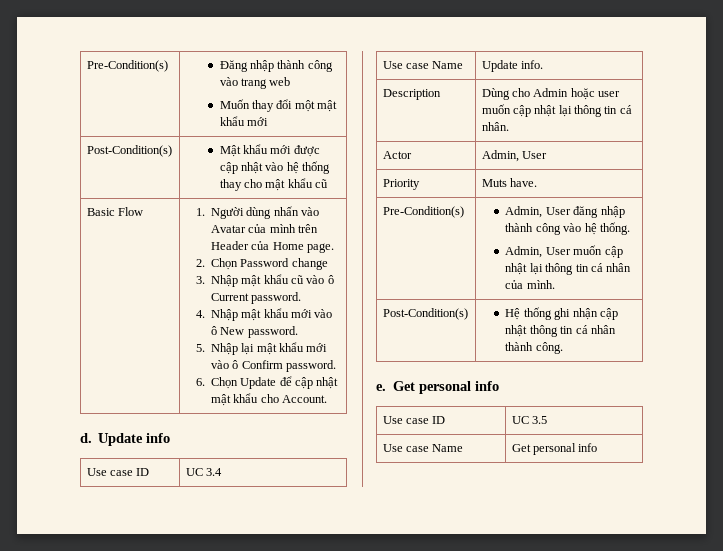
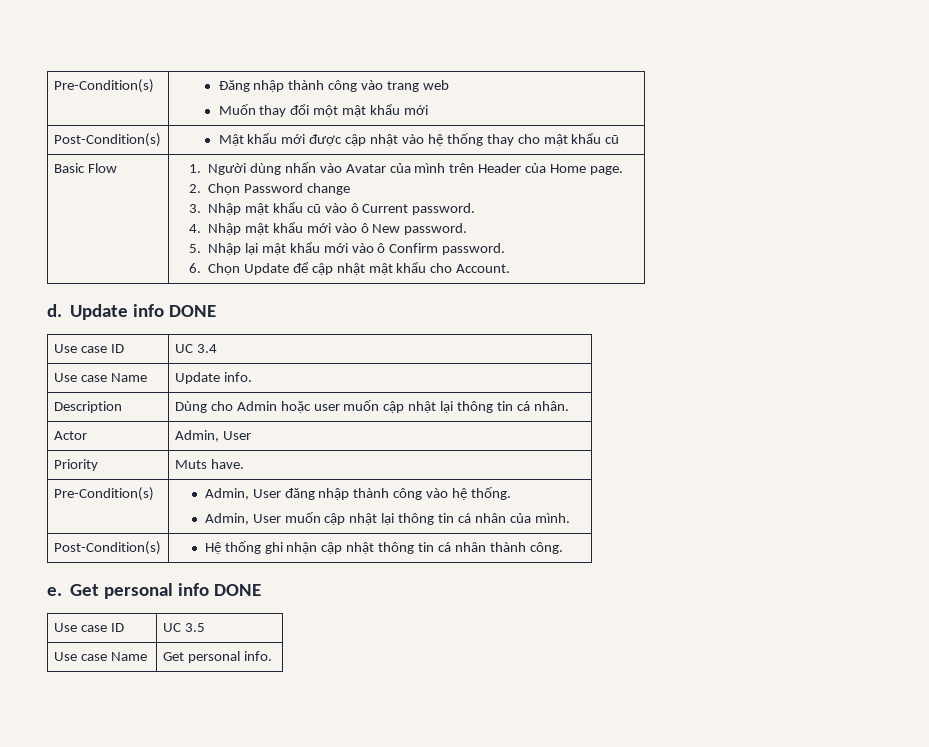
(171, 438) none -> [169,305,217,317] DONE
(500, 386) none -> [214,584,262,596] DONE
[578,443,598,452] info -> [243,651,272,661] info.

